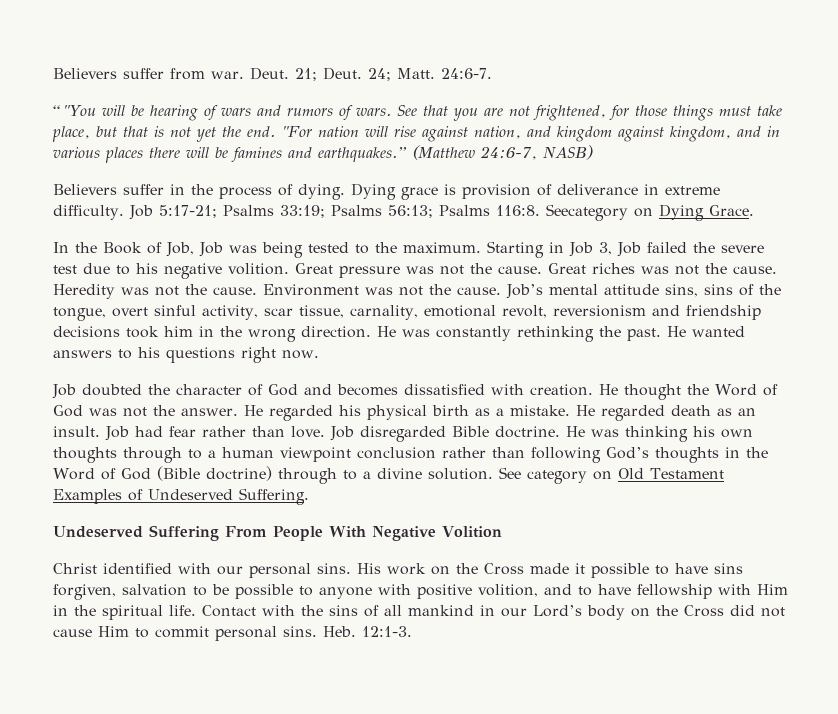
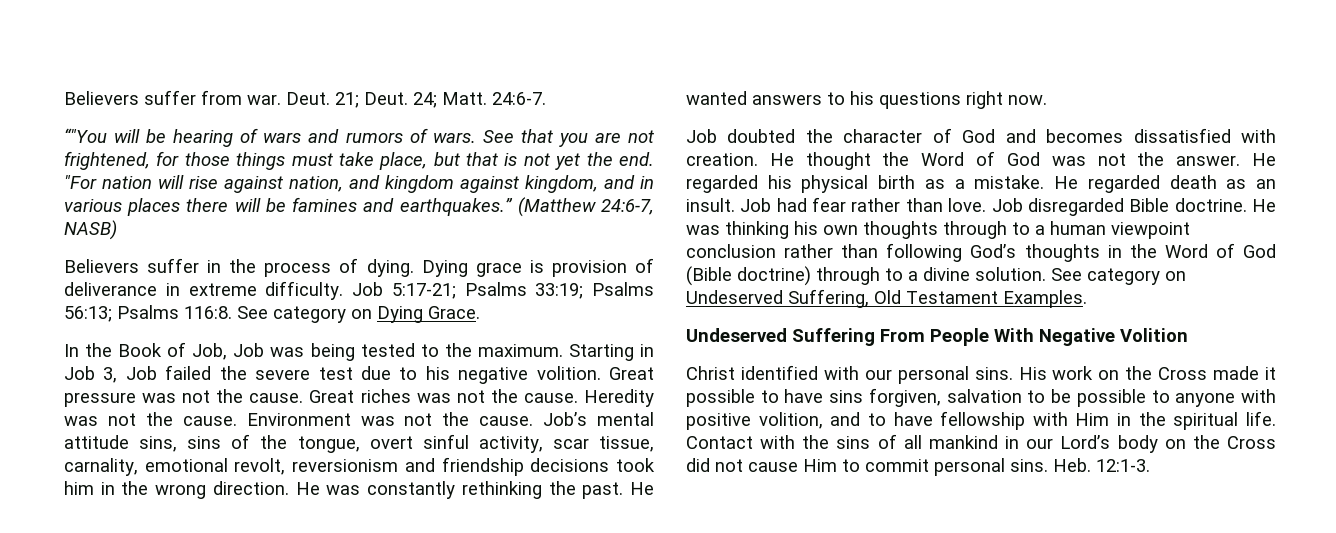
[545,204,628,221] Seecategory -> [237,306,346,323] See category
[617,468,724,479] [53,488,309,505] Old Testament Examples of Undeserved Suffering. -> [686,289,1087,308] Undeserved Suffering, Old Testament Examples.

